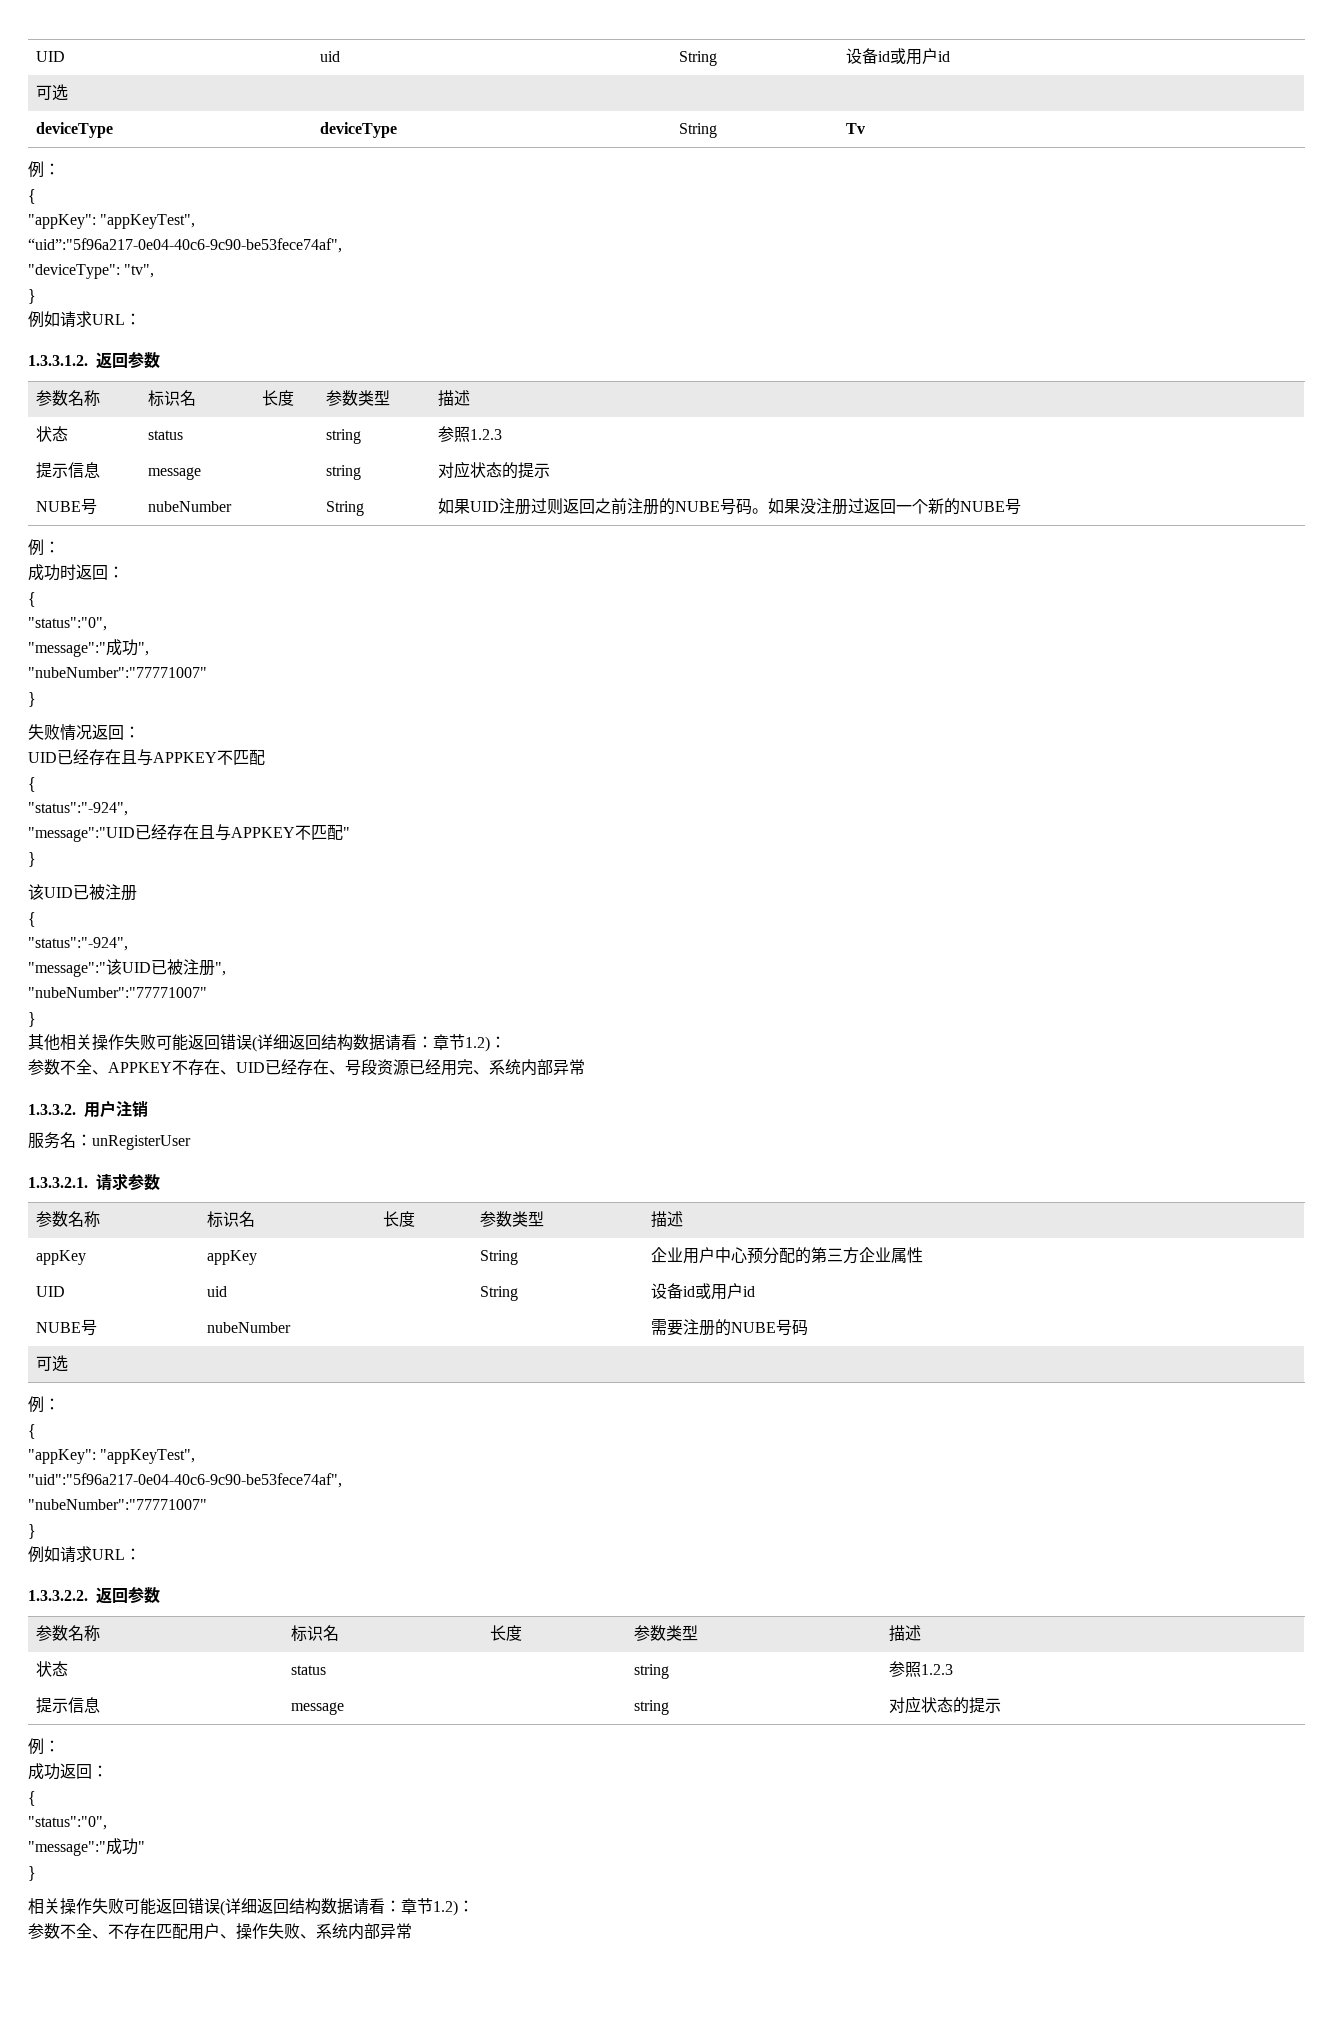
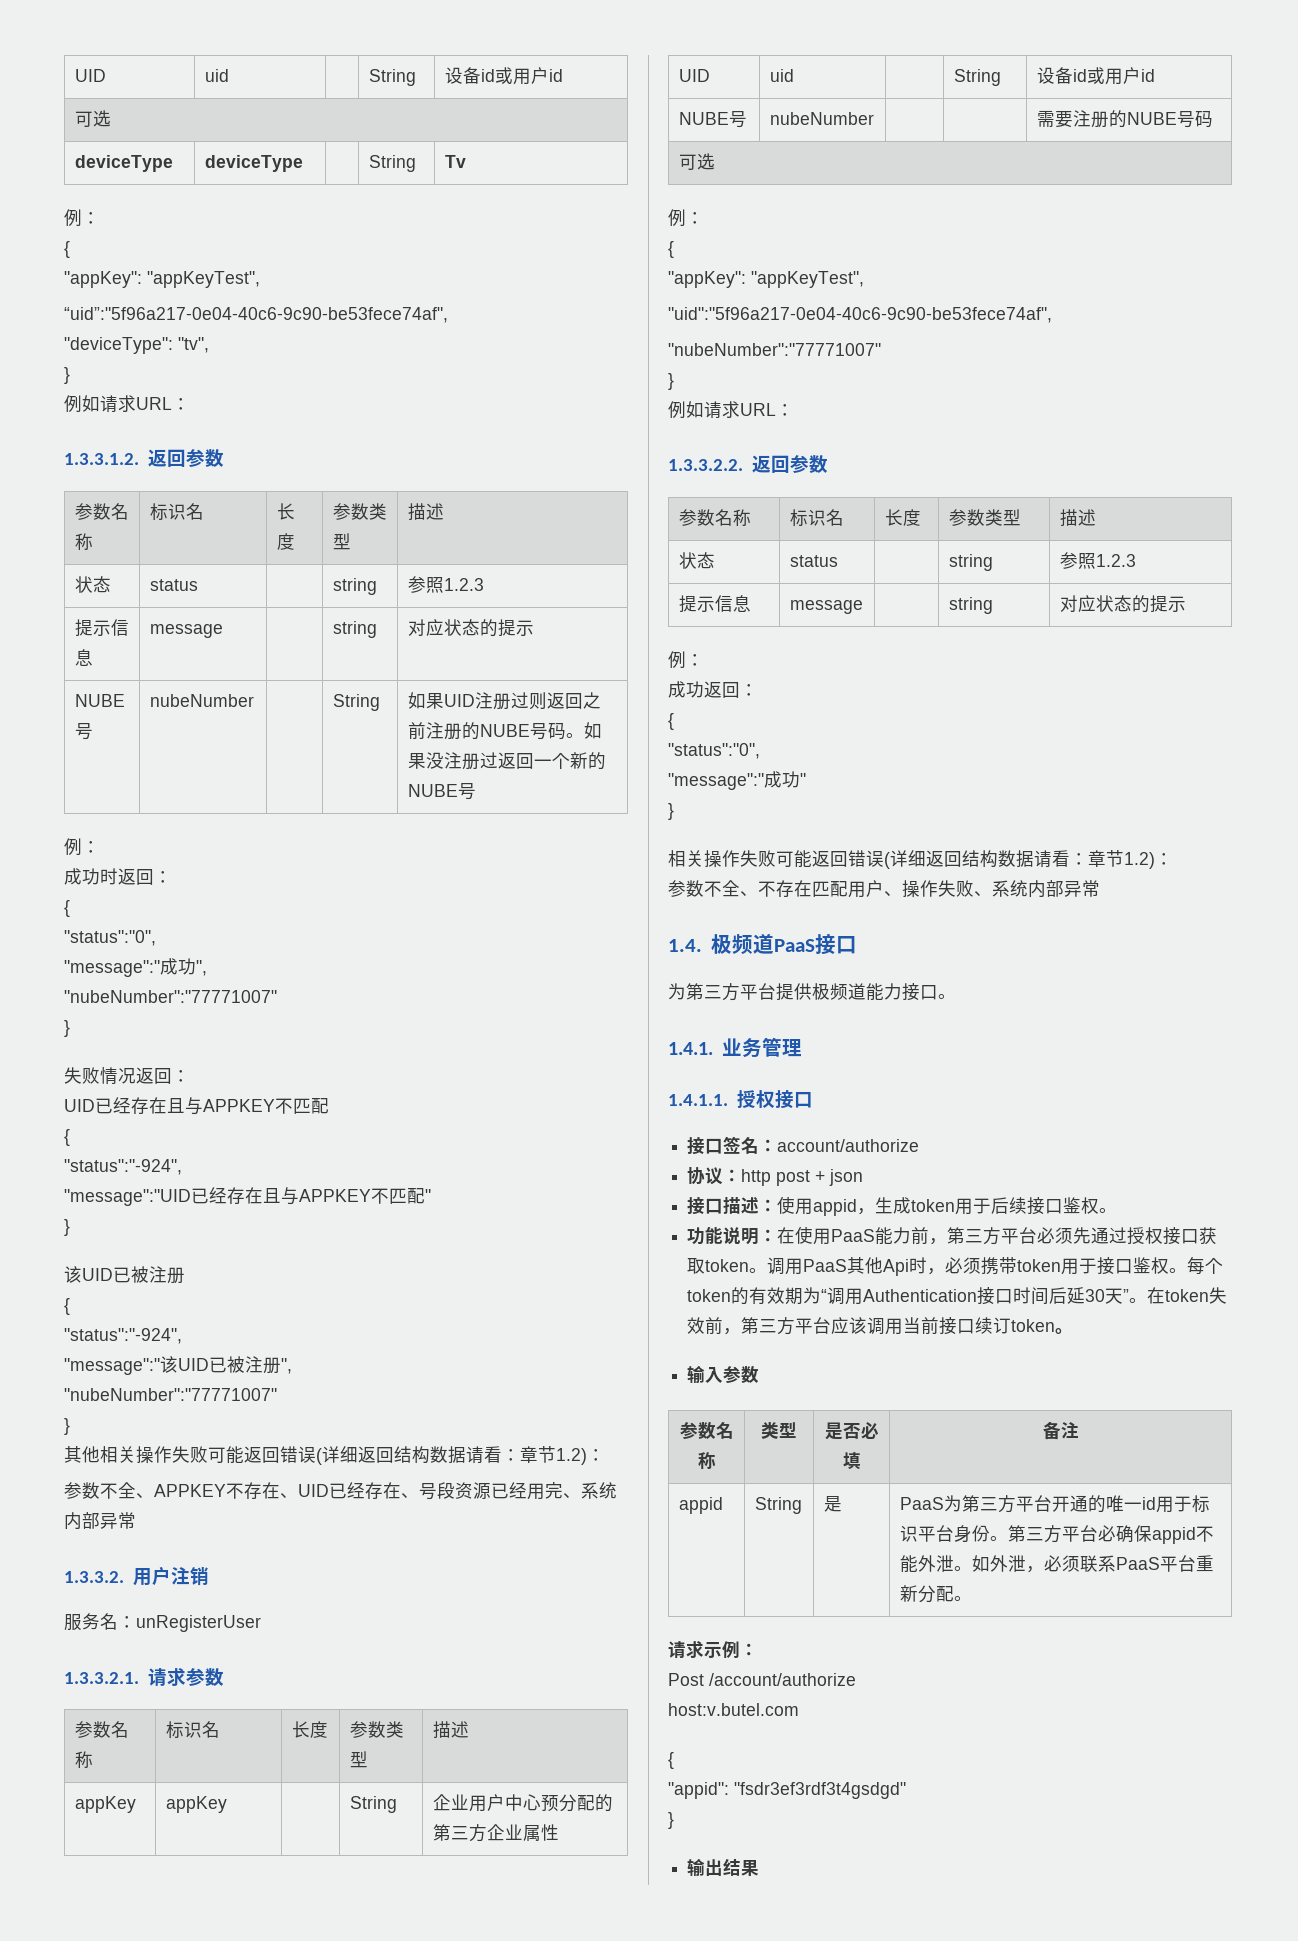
(412, 1931) none -> [668,934,857,955] [668,983,956,1001] [668,1037,802,1058] [668,1090,813,1109] [687,1136,920,1155] [687,1167,864,1186] [687,1196,1118,1216] [687,1226,1218,1245] [687,1257,1224,1276] [687,1287,1228,1305] [687,1317,1074,1335] [687,1365,760,1384] [679,1422,734,1440] [697,1452,716,1470] [761,1422,797,1439] [824,1422,879,1440] [842,1452,861,1469] [1042,1421,1079,1440] [678,1497,723,1514] [754,1497,802,1514] [823,1496,842,1512] [899,1495,1210,1513] [899,1525,1214,1544] [899,1555,1214,1573] [899,1585,972,1603] [668,1640,758,1659] [668,1673,856,1686] [668,1703,799,1716] [668,1752,674,1769] [668,1782,906,1799] [668,1812,674,1829] [687,1858,760,1876] // 1.4.极频道PaaS接口 // 为第三方平台提供极频道能力接口。 // 1.4.1.业务管理 // 1.4.1.1.授权接口 // 接口签名：account/authorize // 协议：http post + json // 接口描述：使用appid，生成token用于后续接口鉴权。 // 功能说明：在使用PaaS能力前，第三方平台必须先通过授权接口获取token。调用PaaS其他Api时，必须携带token用于接口鉴权。每个token的有效期为“调用Authentication接口时间后延30天”。在token失效前，第三方平台应该调用当前接口续订token。 // 输入参数 // 参数名称 | 类型 | 是否必填 | 备注 // appid | String | 是 | PaaS为第三方平台开通的唯一id用于标识平台身份。第三方平台必确保appid不能外泄。如外泄，必须联系PaaS平台重新分配。 // 请求示例： // Post /account/authorize // host:v.butel.com // { // "appid": "fsdr3ef3rdf3t4gsdgd" // } // 输出结果

